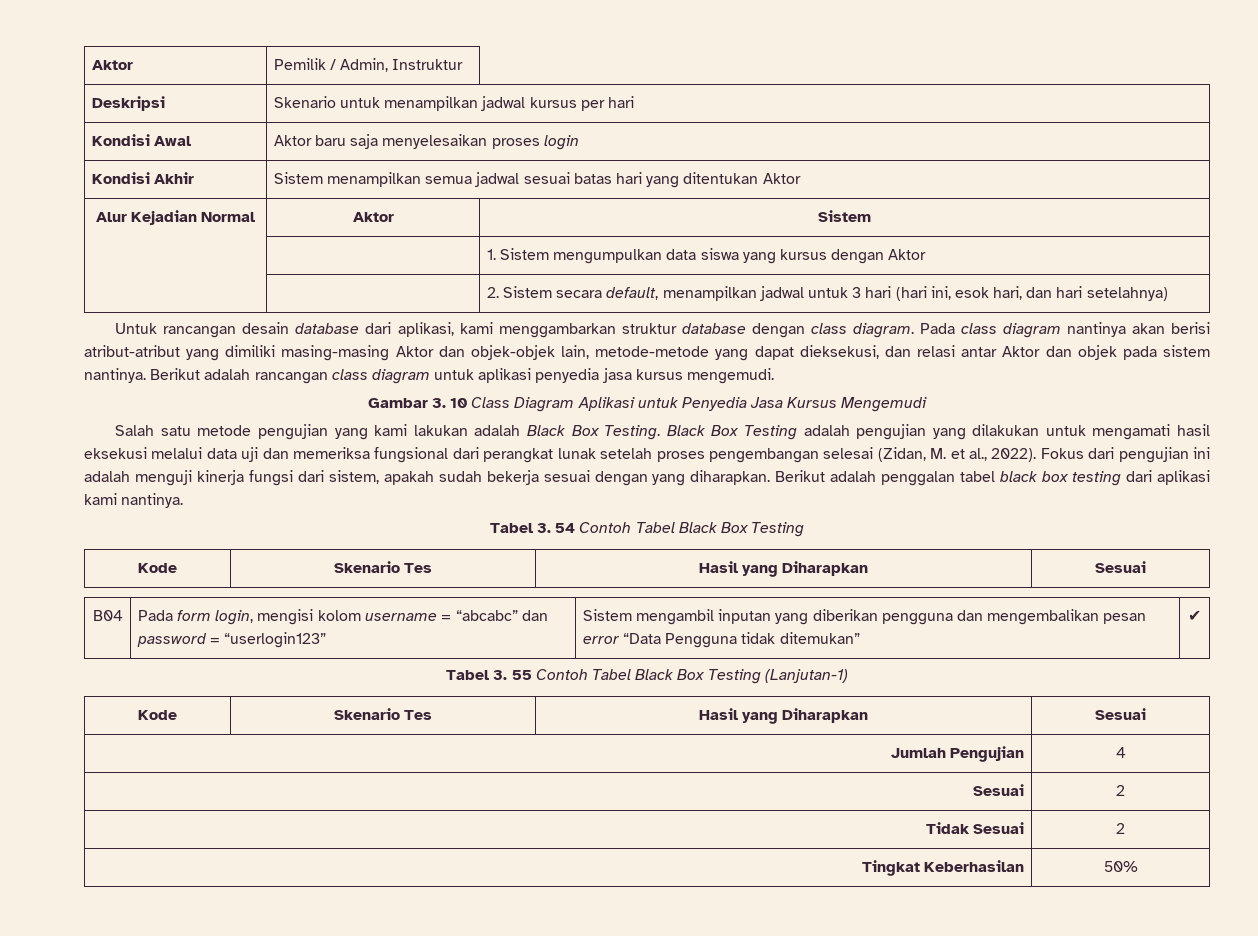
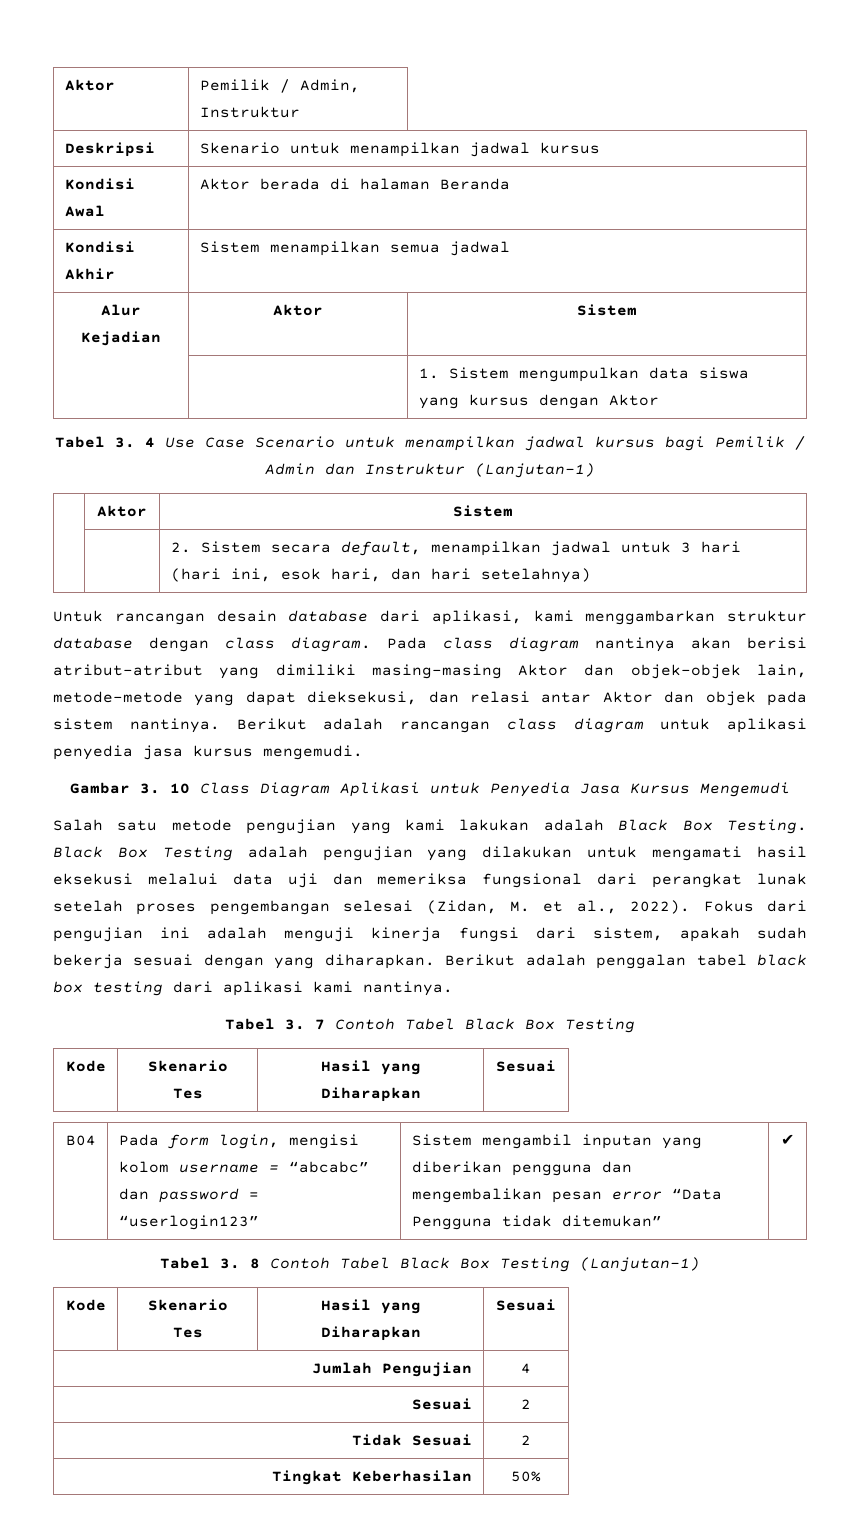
[580,96,634,111] per hari -> (600, 148) none
[315,134,579,150] baru saja menyelesaikan proses login -> [259,178,510,190] berada di halaman Beranda
[523,172,801,188] sesuai batas hari yang ditentukan Aktor -> (510, 248) none
[201,212,256,222] Normal -> (161, 338) none
(927, 254) none -> [55,436,805,451] [265,463,595,478] [97,505,147,517] [453,505,513,517] // Tabel 3. 4 Use Case Scenario untuk menampilkan jadwal kursus bagi Pemilik / Admin dan Instruktur (Lanjutan-1) // | Aktor | Sistem
[555,523,576,533] 54 -> [315,1019,325,1030] 7
[511,670,532,680] 55 -> [250,1258,260,1269] 8

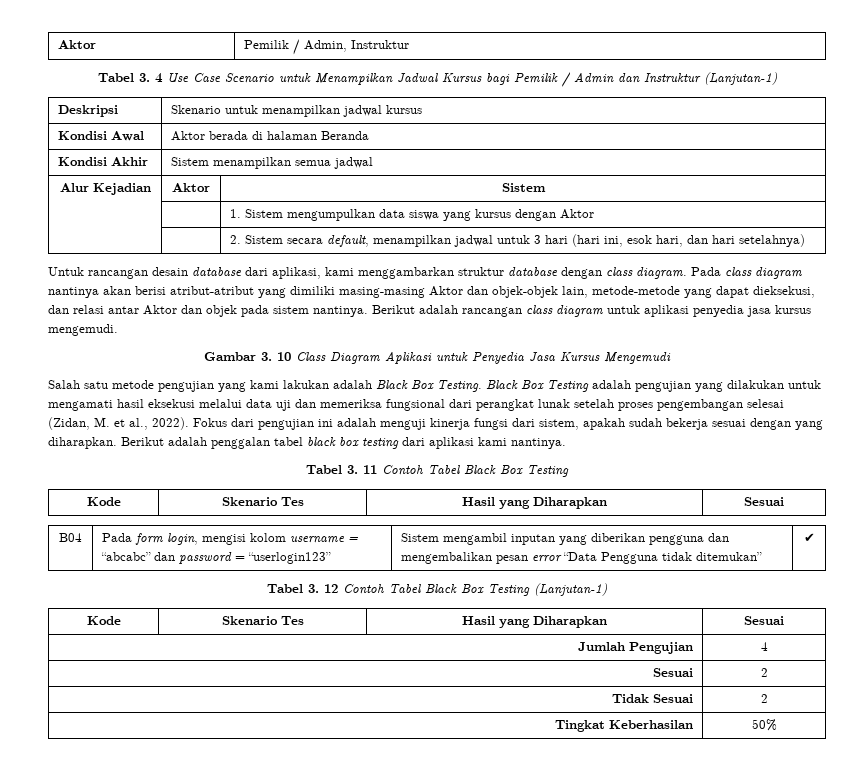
(300, 112) none -> [97,72,777,87] // Tabel 3. 4 Use Case Scenario untuk Menampilkan Jadwal Kursus bagi Pemilik / Admin dan Instruktur (Lanjutan-1)
[55,436,805,451] [265,463,595,478] [97,505,147,517] [453,505,513,517] // Tabel 3. 4 Use Case Scenario untuk menampilkan jadwal kursus bagi Pemilik / Admin dan Instruktur (Lanjutan-1) // | Aktor | Sistem -> (595, 214) none
[315,1019,325,1030] 7 -> [363,465,377,474] 11
[250,1258,260,1269] 8 -> [324,584,338,593] 12

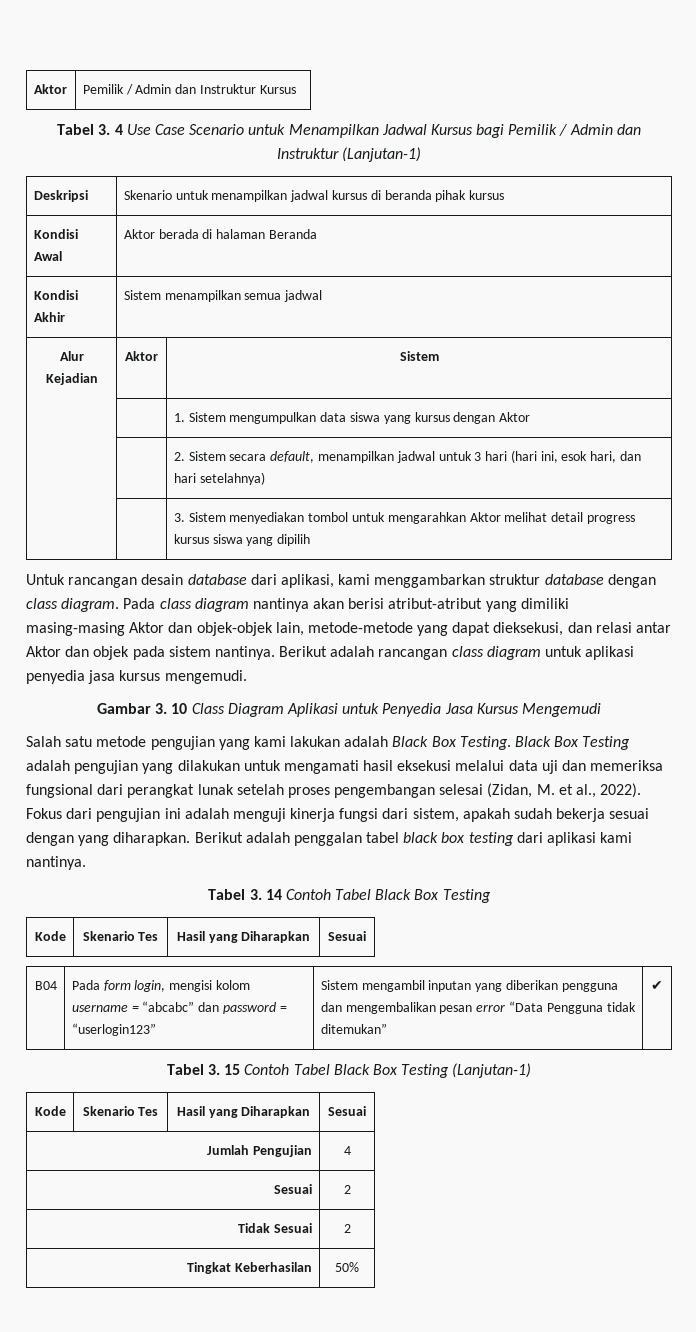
[304,40,410,52] Admin, Instruktur -> [135,84,296,94] Admin dan Instruktur Kursus
(423, 109) none -> [370,190,505,202] di beranda pihak kursus
(806, 240) none -> [173,512,635,524] [173,534,311,546] // | | 3. Sistem menyediakan tombol untuk mengarahkan Aktor melihat detail progress kursus siswa yang dipilih
[363,465,377,474] 11 -> [265,889,282,900] 14
[324,584,338,593] 12 -> [224,1064,241,1075] 15

